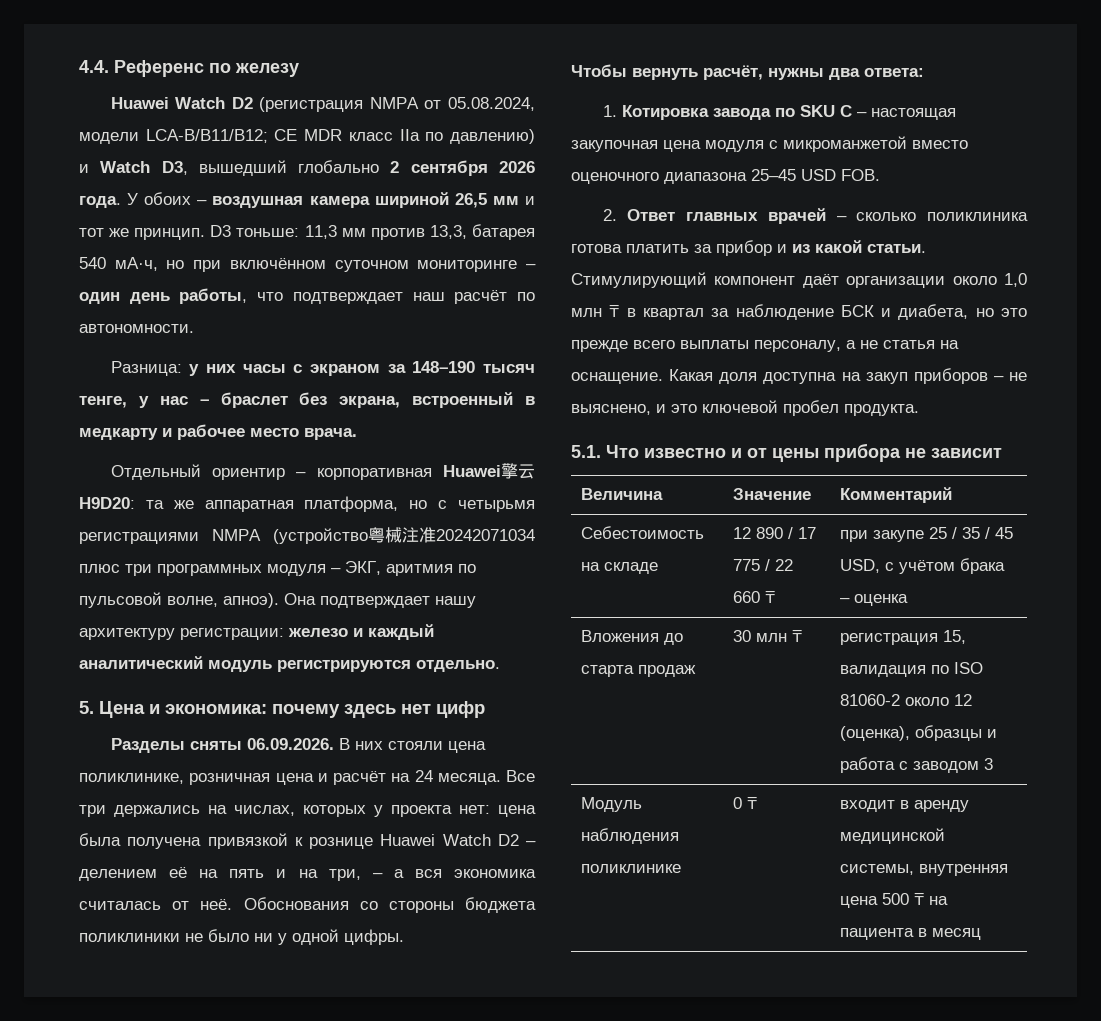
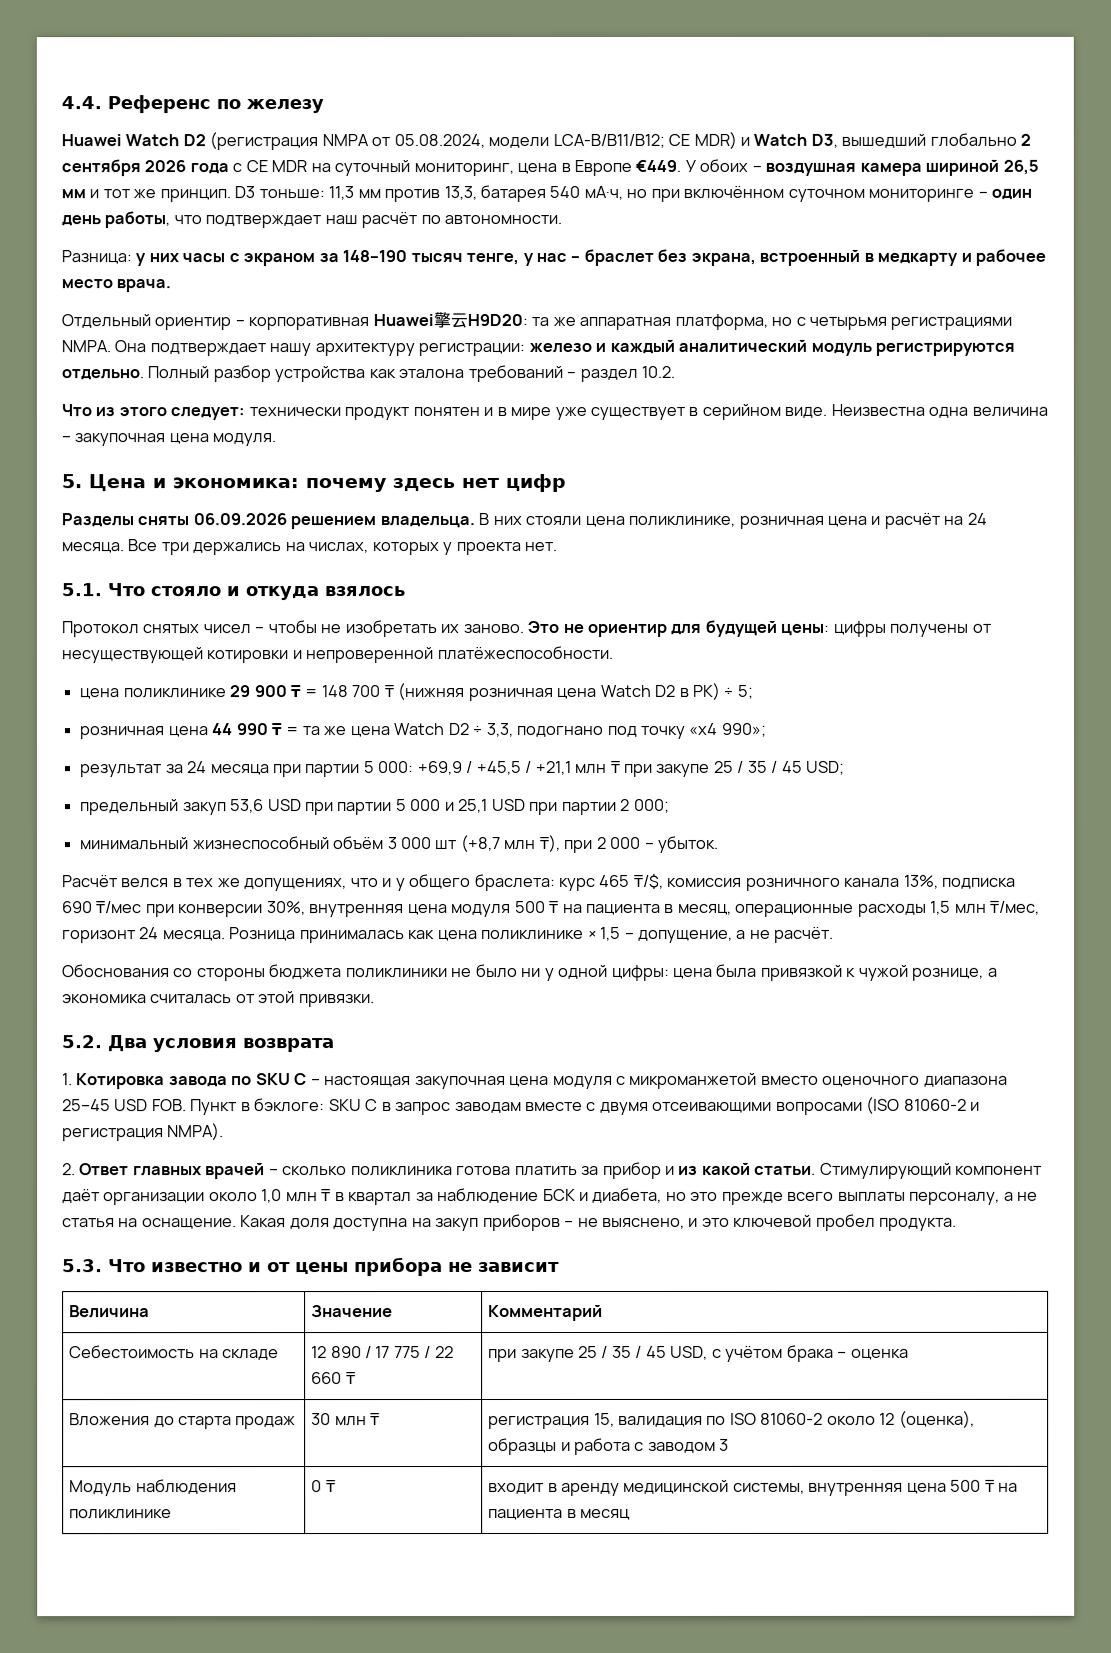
[304,129,535,144] MDR класс IIa по давлению) -> [693,131,737,149] MDR)
[79,196,121,208] года. -> [189,159,682,177] года с CE MDR на суточный мониторинг, цена в Европе €449.
[212,527,535,544] [79,561,476,576] [79,592,279,608] NMPA (устройство粤械注准20242071034 плюс три программных модуля – ЭКГ, аритмия по пульсовой волне, апноэ). -> [61,340,111,353] NMPA.
(500, 666) none -> [147,364,676,383] [61,403,1048,421] [61,433,277,447] Полный разбор устройства как эталона требований – раздел 10.2. // Что из этого следует: технически продукт понятен и в мире уже существует в серийном виде. Неизвестна одна величина – закупочная цена модуля.
[246,738,334,750] 06.09.2026. -> [192,513,475,530] 06.09.2026 решением владельца.
[459,805,536,817] [79,833,536,849] [79,867,536,881] [79,899,233,910] нет: цена была получена привязкой к рознице Huawei Watch D2 – делением её на пять и на три, – а вся экономика считалась от неё. -> [524,541,558,552] [61,583,405,601] [61,619,991,638] [61,645,613,664] [79,682,753,702] [79,722,766,740] [79,760,845,778] [79,798,669,816] [80,834,720,853] [62,873,1017,892] [62,900,1041,918] [62,926,835,944] нет. // 5.1. Что стояло и откуда взялось // Протокол снятых чисел – чтобы не изобретать их заново. Это не ориентир для будущей цены: цифры получены от несуществующей котировки и непроверенной платёжеспособности. // цена поликлинике 29 900 ₸ = 148 700 ₸ (нижняя розничная цена Watch D2 в РК) ÷ 5; // розничная цена 44 990 ₸ = та же цена Watch D2 ÷ 3,3, подогнано под точку «х4 990»; // результат за 24 месяца при партии 5 000: +69,9 / +45,5 / +21,1 млн ₸ при закупе 25 / 35 / 45 USD; // предельный закуп 53,6 USD при партии 5 000 и 25,1 USD при партии 2 000; // минимальный жизнеспособный объём 3 000 шт (+8,7 млн ₸), при 2 000 – убыток. // Расчёт велся в тех же допущениях, что и у общего браслета: курс 465 ₸/$, комиссия розничного канала 13%, подписка 690 ₸/мес при конверсии 30%, внутренняя цена модуля 500 ₸ на пациента в месяц, операционные расходы 1,5 млн ₸/мес, горизонт 24 месяца. Розница принималась как цена поликлинике × 1,5 – допущение, а не расчёт. //
[344,929,404,945] [571,64,924,80] цифры. // Чтобы вернуть расчёт, нужны два ответа: -> [611,963,998,981] [62,991,375,1008] [62,1035,335,1053] цифры: цена была привязкой к чужой рознице, а экономика считалась от этой привязки. // 5.2. Два условия возврата
(880, 175) none -> [190,1096,981,1116] [62,1123,225,1142] Пункт в бэклоге: SKU C в запрос заводам вместе с двумя отсеивающими вопросами (ISO 81060-2 и регистрация NMPA).
[571,445,601,458] 5.1. -> [62,1259,103,1273] 5.3.

